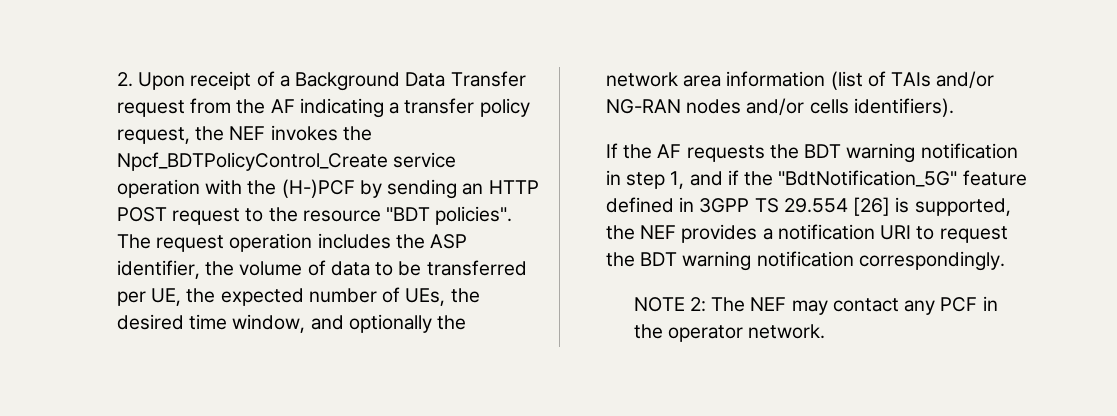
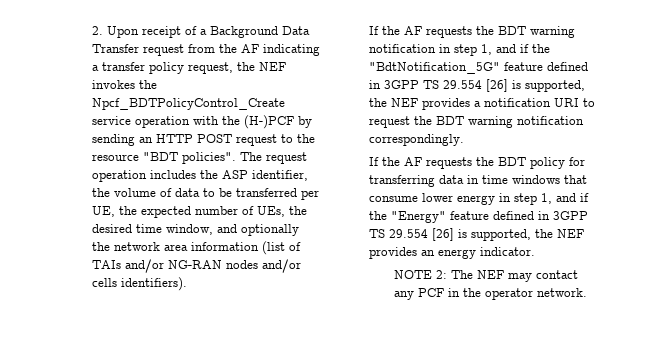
(1005, 261) none -> [368,157,585,169] [368,175,587,187] [368,193,589,205] [368,211,588,223] [368,228,584,241] [368,247,535,259] // If the AF requests the BDT policy for transferring data in time windows that consume lower energy in step 1, and if the "Energy" feature defined in 3GPP TS 29.554 [26] is supported, the NEF provides an energy indicator.

